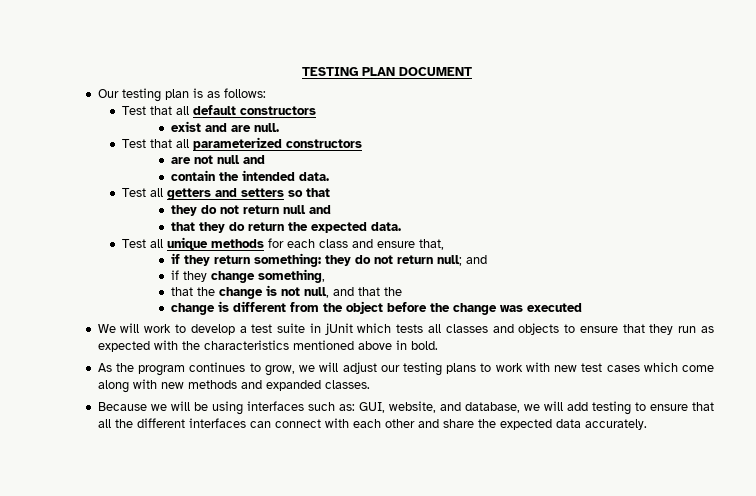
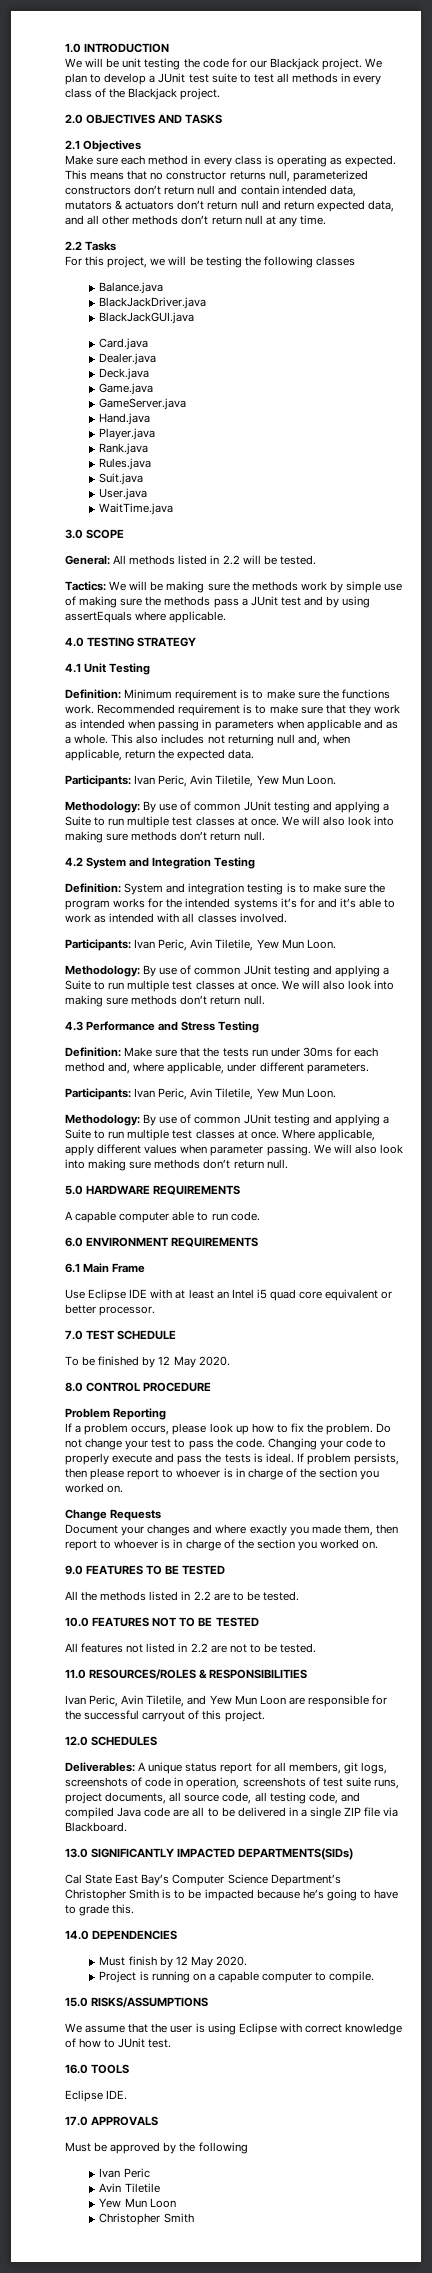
[301,67,472,76] [97,88,266,102] [122,105,317,115] [170,121,279,132] [122,137,363,150] [170,155,265,164] [170,170,329,181] [122,188,331,200] [170,205,331,216] [170,222,401,233] [122,237,445,250] [170,253,487,267] [170,269,325,283] [170,285,402,299] [170,301,582,315] [97,323,714,335] [97,340,438,352] [97,362,714,376] [97,379,370,393] [97,401,714,415] [97,418,647,430] TESTING PLAN DOCUMENT // Our testing plan is as follows: // Test that all default constructors // exist and are null. // Test that all parameterized constructors // are not null and // contain the intended data. // Test all getters and setters so that // they do not return null and // that they do return the expected data. // Test all unique methods for each class and ensure that, // if they return something: they do not return null; and // if they change something, // that the change is not null, and that the // change is different from the object before the change was executed // We will work to develop a test suite in jUnit which tests all classes and objects to ensure that they run as expected with the characteristics mentioned above in bold. // As the program continues to grow, we will adjust our testing plans to work with new test cases which come along with new methods and expanded classes. // Because we will be using interfaces such as: GUI, website, and database, we will add testing to ensure that all the different interfaces can connect with each other and share the expected data accurately. -> [65,43,170,53] [65,58,383,70] [65,73,382,85] [65,88,221,100] [65,114,223,124] [65,140,142,152] [65,155,397,167] [65,170,368,182] [65,185,356,197] [65,200,394,212] [65,215,326,227] [65,241,117,251] [65,256,355,268] [99,282,164,294] [99,297,207,309] [99,312,195,324] [99,338,149,350] [99,353,157,365] [99,368,150,380] [99,383,154,395] [99,398,187,410] [99,413,151,425] [99,428,156,440] [99,443,149,455] [99,458,152,470] [99,473,144,485] [99,488,148,500] [99,503,174,515] [65,529,125,539] [65,555,316,565] [65,581,403,593] [65,596,371,608] [65,611,227,623] [65,637,197,647] [65,663,151,675] [65,689,390,701] [65,704,400,716] [65,719,398,731] [65,734,350,746] [65,749,255,761] [65,775,336,787] [65,801,389,813] [65,816,395,828] [65,831,265,843] [65,857,256,869] [65,883,385,895] [65,898,396,910] [65,913,287,923] [65,939,336,951] [65,965,389,977] [65,980,395,992] [65,995,265,1007] [65,1021,260,1033] [65,1047,379,1057] [65,1062,369,1074] [65,1088,336,1100] [65,1114,389,1126] [65,1129,375,1141] [65,1144,403,1156] [65,1159,288,1171] [65,1185,241,1195] [65,1211,260,1223] [65,1237,259,1247] [65,1263,146,1273] [65,1289,393,1301] [65,1304,156,1316] [65,1330,177,1340] [65,1356,230,1368] [65,1382,212,1392] [65,1408,167,1420] [65,1423,392,1435] [65,1438,387,1450] [65,1453,400,1465] [65,1468,380,1480] [65,1483,124,1493] [65,1509,162,1521] [65,1524,398,1536] [65,1539,379,1551] [65,1565,226,1575] [65,1591,299,1601] [65,1617,259,1627] [65,1643,317,1653] [65,1669,308,1680] [65,1695,388,1707] [65,1710,265,1722] [65,1736,158,1746] [65,1762,387,1774] [65,1777,399,1789] [65,1792,360,1804] [65,1807,399,1819] [65,1822,127,1832] [65,1848,354,1860] [65,1874,341,1886] [65,1889,399,1901] [65,1904,135,1916] [65,1930,178,1940] [99,1956,247,1968] [99,1971,375,1983] [65,1997,209,2008] [65,2023,403,2035] [65,2038,172,2048] [65,2064,130,2074] [65,2090,128,2102] [65,2116,159,2126] [65,2142,248,2154] [99,2168,150,2178] [99,2183,160,2193] [99,2198,176,2208] [99,2213,194,2225] 1.0 INTRODUCTION // We will be unit testing the code for our Blackjack project. We plan to develop a JUnit test suite to test all methods in every class of the Blackjack project. // 2.0 OBJECTIVES AND TASKS // 2.1 Objectives // Make sure each method in every class is operating as expected. This means that no constructor returns null, parameterized constructors don’t return null and contain intended data, mutators & actuators don’t return null and return expected data, and all other methods don’t return null at any time. // 2.2 Tasks // For this project, we will be testing the following classes // Balance.java // BlackJackDriver.java // BlackJackGUI.java // Card.java // Dealer.java // Deck.java // Game.java // GameServer.java // Hand.java // Player.java // Rank.java // Rules.java // Suit.java // User.java // WaitTime.java // 3.0 SCOPE // General: All methods listed in 2.2 will be tested. // Tactics: We will be making sure the methods work by simple use of making sure the methods pass a JUnit test and by using assertEquals where applicable. // 4.0 TESTING STRATEGY // 4.1 Unit Testing // Definition: Minimum requirement is to make sure the functions work. Recommended requirement is to make sure that they work as intended when passing in parameters when applicable and as a whole. This also includes not returning null and, when applicable, return the expected data. // Participants: Ivan Peric, Avin Tiletile, Yew Mun Loon. // Methodology: By use of common JUnit testing and applying a Suite to run multiple test classes at once. We will also look into making sure methods don’t return null. // 4.2 System and Integration Testing // Definition: System and integration testing is to make sure the program works for the intended systems it’s for and it’s able to work as intended with all classes involved. // Participants: Ivan Peric, Avin Tiletile, Yew Mun Loon. // Methodology: By use of common JUnit testing and applying a Suite to run multiple test classes at once. We will also look into making sure methods don’t return null. // 4.3 Performance and Stress Testing // Definition: Make sure that the tests run under 30ms for each method and, where applicable, under different parameters. // Participants: Ivan Peric, Avin Tiletile, Yew Mun Loon. // Methodology: By use of common JUnit testing and applying a Suite to run multiple test classes at once. Where applicable, apply different values when parameter passing. We will also look into making sure methods don’t return null. // 5.0 HARDWARE REQUIREMENTS // A capable computer able to run code. // 6.0 ENVIRONMENT REQUIREMENTS // 6.1 Main Frame // Use Eclipse IDE with at least an Intel i5 quad core equivalent or better processor. // 7.0 TEST SCHEDULE // To be finished by 12 May 2020. // 8.0 CONTROL PROCEDURE // Problem Reporting // If a problem occurs, please look up how to fix the problem. Do not change your test to pass the code. Changing your code to properly execute and pass the tests is ideal. If problem persists, then please report to whoever is in charge of the section you worked on. // Change Requests // Document your changes and where exactly you made them, then report to whoever is in charge of the section you worked on. // 9.0 FEATURES TO BE TESTED // All the methods listed in 2.2 are to be tested. // 10.0 FEATURES NOT TO BE TESTED // All features not listed in 2.2 are not to be tested. // 11.0 RESOURCES/ROLES & RESPONSIBILITIES // Ivan Peric, Avin Tiletile, and Yew Mun Loon are responsible for the successful carryout of this project. // 12.0 SCHEDULES // Deliverables: A unique status report for all members, git logs, screenshots of code in operation, screenshots of test suite runs, project documents, all source code, all testing code, and compiled Java code are all to be delivered in a single ZIP file via Blackboard. // 13.0 SIGNIFICANTLY IMPACTED DEPARTMENTS(SIDs) // Cal State East Bay’s Computer Science Department’s Christopher Smith is to be impacted because he’s going to have to grade this. // 14.0 DEPENDENCIES // Must finish by 12 May 2020. // Project is running on a capable computer to compile. // 15.0 RISKS/ASSUMPTIONS // We assume that the user is using Eclipse with correct knowledge of how to JUnit test. // 16.0 TOOLS // Eclipse IDE. // 17.0 APPROVALS // Must be approved by the following // Ivan Peric // Avin Tiletile // Yew Mun Loon // Christopher Smith

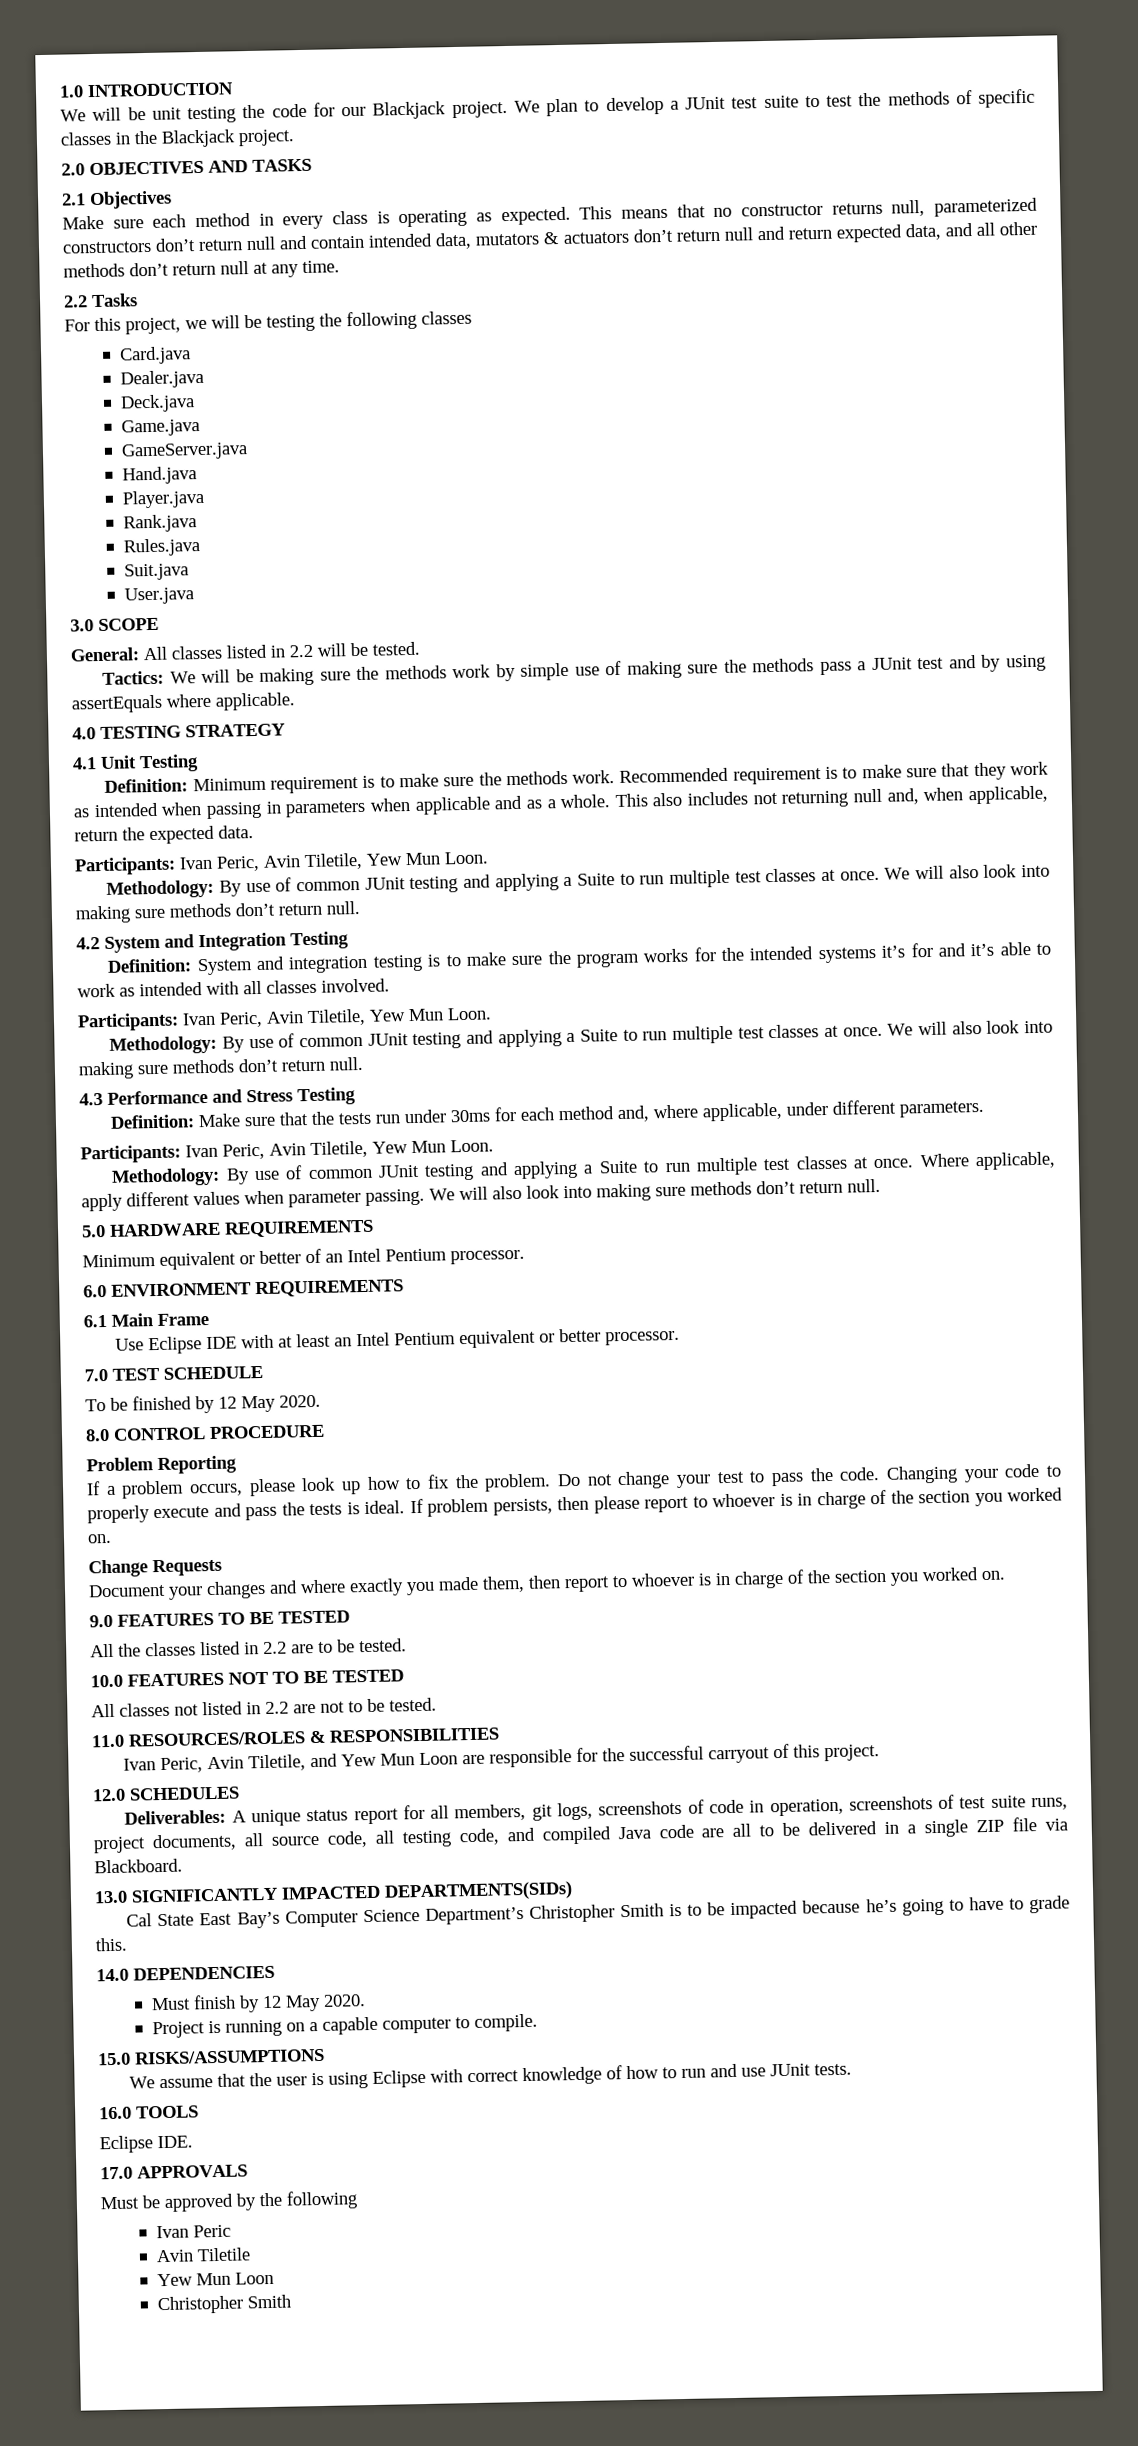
[276,73,382,85] [65,88,107,98] all methods in every class of -> [858,88,1035,108] [60,131,131,146] the methods of specific classes in
[99,282,164,294] [99,297,207,309] [99,312,195,324] // Balance.java // BlackJackDriver.java // BlackJackGUI.java -> (472, 317) none
[99,503,174,515] // WaitTime.java -> (194, 596) none
[129,555,176,565] methods -> [171,645,223,660] classes
[341,689,390,699] functions -> [505,770,568,786] methods
[65,1211,260,1223] A capable computer able to run code. -> [82,1248,525,1270] Minimum equivalent or better of an Intel Pentium processor.
[256,1289,323,1301] i5 quad core -> [394,1332,457,1346] Pentium
[100,1591,147,1601] methods -> [145,1642,196,1657] classes
[81,1643,124,1653] features -> [119,1702,170,1717] classes
[118,2038,172,2048] JUnit test. -> [681,2063,853,2078] run and use JUnit tests.

